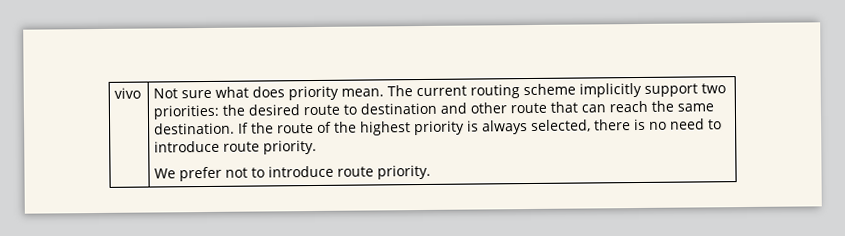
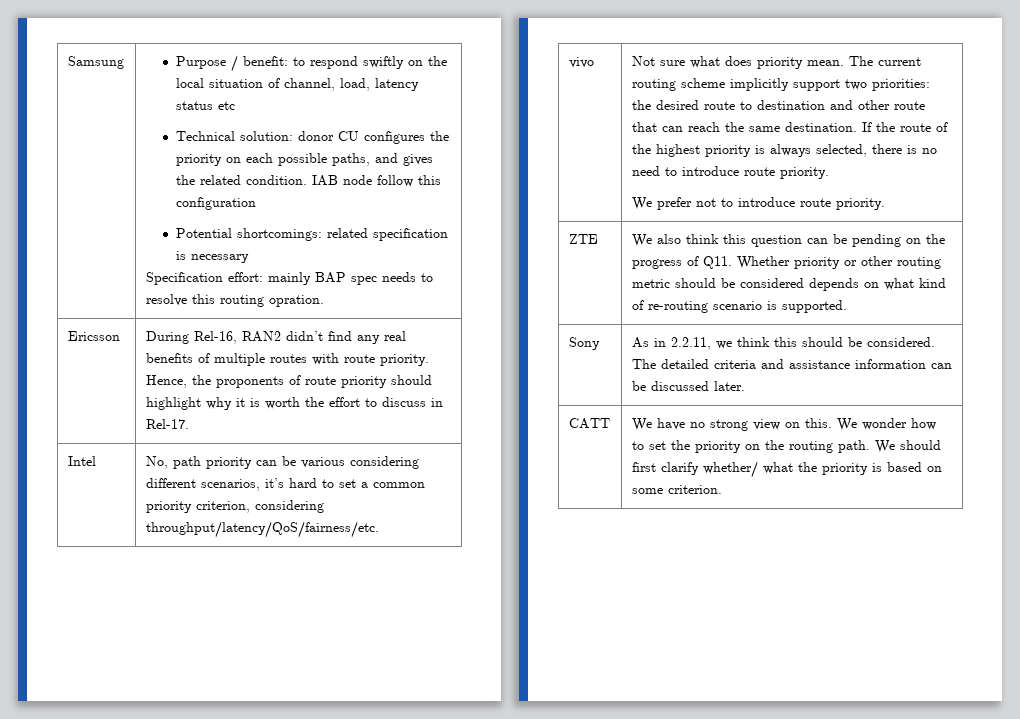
(114, 93) none -> [67,56,124,69] [175,55,447,72] [175,78,419,91] [175,101,235,110] [175,131,449,144] [175,153,433,166] [175,175,441,187] [175,197,256,210] [175,228,448,241] [175,251,249,263] [145,272,433,285] [145,294,324,307] [67,331,120,341] [145,331,406,344] [145,353,429,366] [145,375,432,388] [145,397,443,410] [145,419,189,429] [67,456,96,466] [145,456,419,469] [145,478,425,491] [145,500,324,513] [145,521,379,538] Samsung | Purpose / benefit: to respond swiftly on the local situation of channel, load, latency status etc // Technical solution: donor CU configures the priority on each possible paths, and gives the related condition. IAB node follow this configuration // Potential shortcomings: related specification is necessary // Specification effort: mainly BAP spec needs to resolve this routing opration. // Ericsson | During Rel-16, RAN2 didn’t find any real benefits of multiple routes with route priority. Hence, the proponents of route priority should highlight why it is worth the effort to discuss in Rel-17. // Intel | No, path priority can be various considering different scenarios, it’s hard to set a common priority criterion, considering throughput/latency/QoS/fairness/etc. //
(432, 172) none -> [568,234,598,244] [631,234,945,247] [631,256,941,269] [631,278,946,291] [631,300,847,313] [568,337,600,350] [631,337,935,350] [631,359,952,369] [631,381,745,391] [568,418,610,429] [631,418,936,431] [631,440,941,453] [631,461,942,478] [631,485,722,494] // ZTE | We also think this question can be pending on the progress of Q11. Whether priority or other routing metric should be considered depends on what kind of re-routing scenario is supported. // Sony | As in 2.2.11, we think this should be considered. The detailed criteria and assistance information can be discussed later. // CATT | We have no strong view on this. We wonder how to set the priority on the routing path. We should first clarify whether/ what the priority is based on some criterion.

